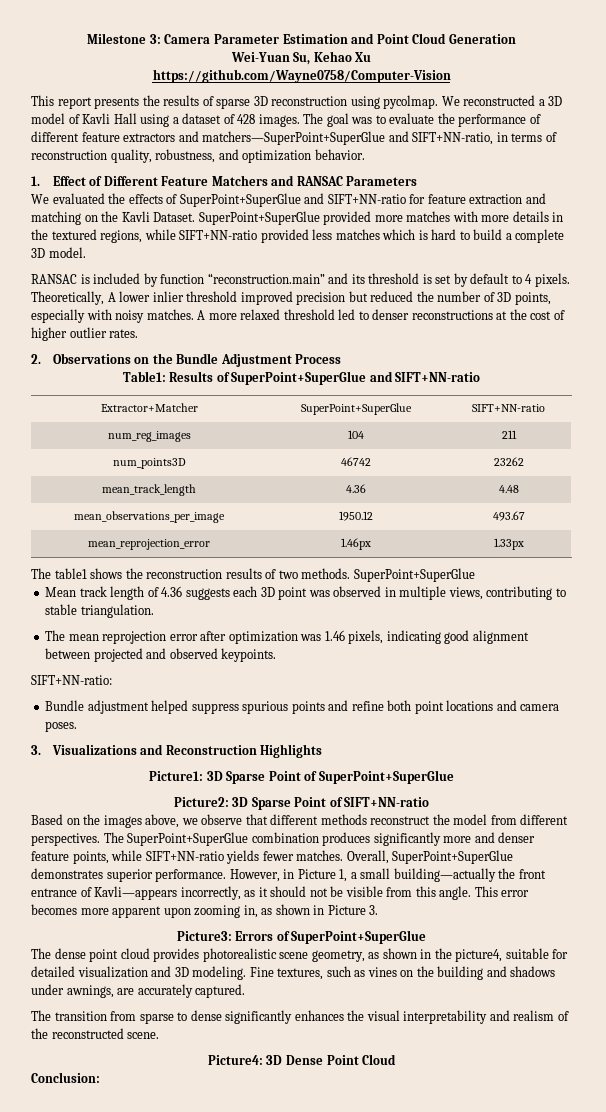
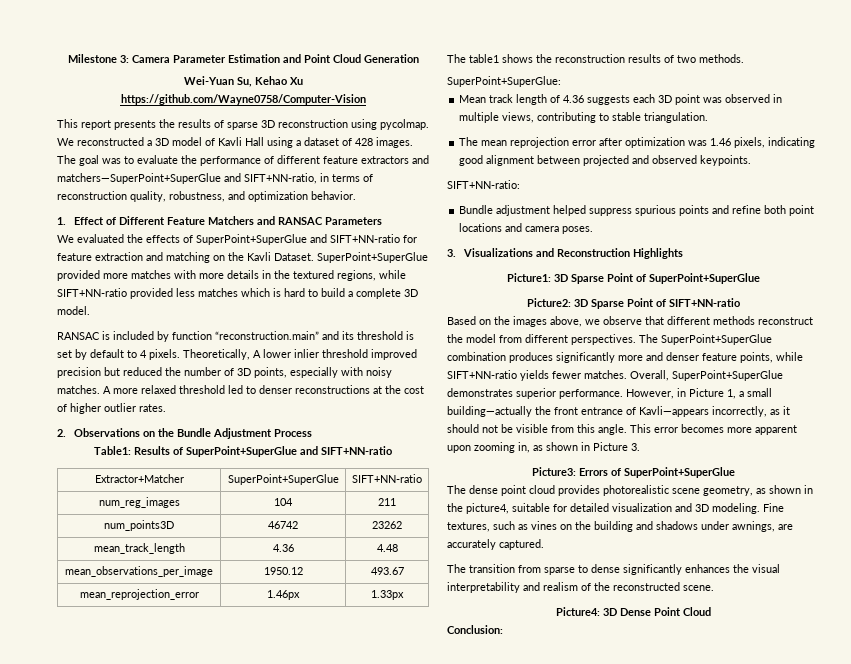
[353,568,475,582] SuperPoint+SuperGlue -> [447,76,561,87] // SuperPoint+SuperGlue:

